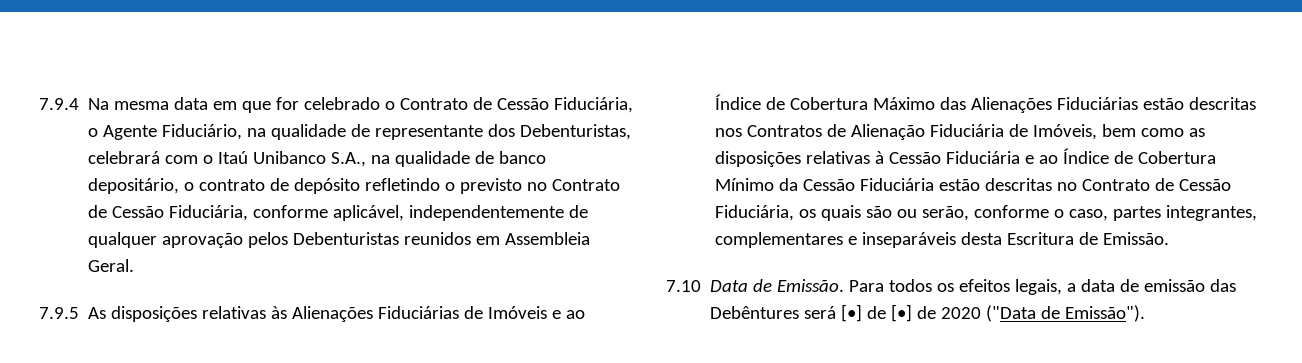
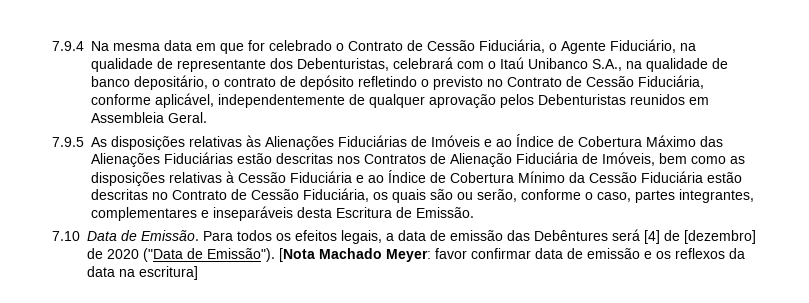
[841,304,913,322] [•] de [•] -> [644,230,756,244] [4] de [dezembro]
(1146, 313) none -> [279,248,745,262] [87,266,198,280] [Nota Machado Meyer: favor confirmar data de emissão e os reflexos da data na escritura]

